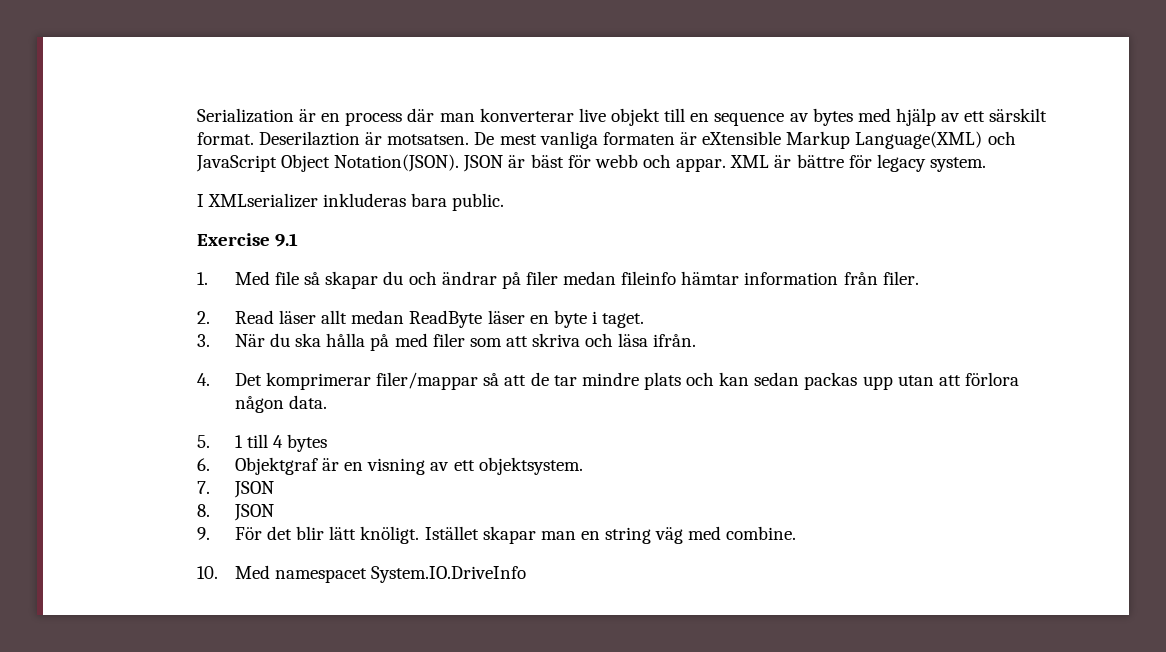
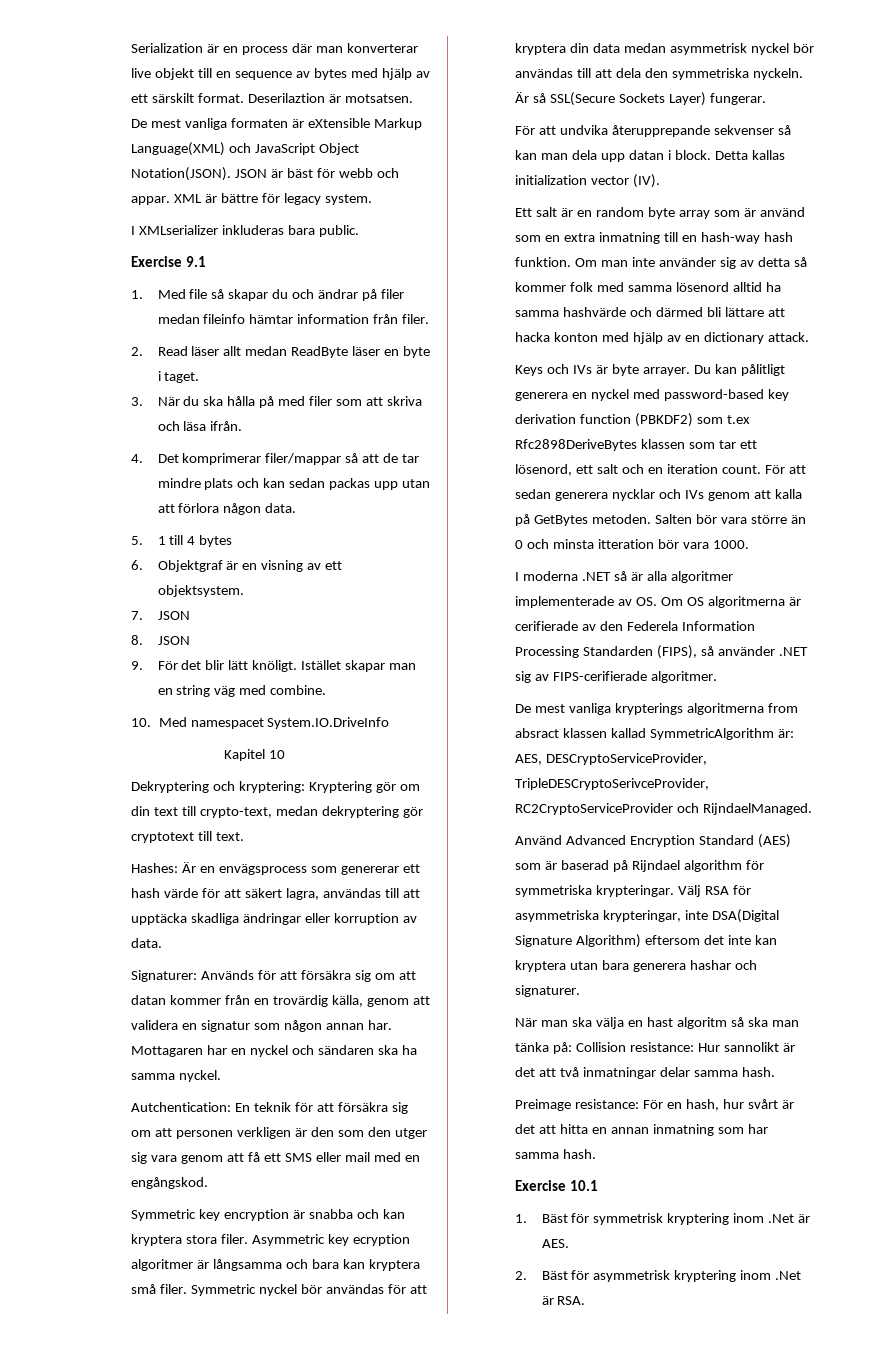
(527, 574) none -> [224,749,285,761] [131,781,420,793] [131,806,423,818] [131,831,245,843] [131,862,420,875] [131,888,420,900] [131,913,417,925] [131,938,163,948] [131,970,416,982] [131,995,430,1007] [131,1020,392,1032] [131,1045,417,1057] [131,1070,222,1082] [131,1102,408,1114] [131,1127,427,1139] [131,1152,420,1164] [131,1177,209,1189] [131,1209,405,1221] [131,1234,410,1246] [131,1259,420,1271] [131,1284,427,1296] [515,43,814,55] [515,68,803,80] [515,92,766,106] [515,125,791,137] [515,150,785,162] [515,174,661,188] [515,207,805,219] [515,232,793,244] [515,257,807,269] [515,282,781,292] [515,307,785,317] [515,332,809,344] [515,364,785,376] [515,389,789,401] [515,413,751,427] [515,439,758,451] [515,464,806,476] [515,489,802,501] [515,514,806,526] [515,539,749,549] [515,571,733,583] [515,596,801,608] [515,621,756,631] [515,645,808,659] [515,671,718,683] [515,703,798,715] [515,728,795,740] [515,753,708,765] [515,778,710,790] [515,803,813,815] [515,834,792,848] [515,860,764,872] [515,885,752,897] [515,909,780,923] [515,934,777,948] [515,960,757,972] [515,985,581,997] [515,1017,799,1029] [515,1042,795,1054] [515,1067,775,1079] [515,1099,794,1111] [515,1124,768,1136] [515,1149,597,1159] [515,1180,599,1191] [515,1213,811,1225] [541,1239,569,1248] [515,1270,802,1282] [541,1296,586,1305] // Kapitel 10 // Dekryptering och kryptering: Kryptering gör om din text till crypto-text, medan dekryptering gör cryptotext till text. // Hashes: Är en envägsprocess som genererar ett hash värde för att säkert lagra, användas till att upptäcka skadliga ändringar eller korruption av data. // Signaturer: Används för att försäkra sig om att datan kommer från en trovärdig källa, genom att validera en signatur som någon annan har. Mottagaren har en nyckel och sändaren ska ha samma nyckel. // Autchentication: En teknik för att försäkra sig om att personen verkligen är den som den utger sig vara genom att få ett SMS eller mail med en engångskod. // Symmetric key encryption är snabba och kan kryptera stora filer. Asymmetric key ecryption algoritmer är långsamma och bara kan kryptera små filer. Symmetric nyckel bör användas för att kryptera din data medan asymmetrisk nyckel bör användas till att dela den symmetriska nyckeln. Är så SSL(Secure Sockets Layer) fungerar. // För att undvika återupprepande sekvenser så kan man dela upp datan i block. Detta kallas initialization vector (IV). // Ett salt är en random byte array som är använd som en extra inmatning till en hash-way hash funktion. Om man inte använder sig av detta så kommer folk med samma lösenord alltid ha samma hashvärde och därmed bli lättare att hacka konton med hjälp av en dictionary attack. // Keys och IVs är byte arrayer. Du kan pålitligt generera en nyckel med password-based key derivation function (PBKDF2) som t.ex Rfc2898DeriveBytes klassen som tar ett lösenord, ett salt och en iteration count. För att sedan generera nycklar och IVs genom att kalla på GetBytes metoden. Salten bör vara större än 0 och minsta itteration bör vara 1000. // I moderna .NET så är alla algoritmer implementerade av OS. Om OS algoritmerna är cerifierade av den Federela Information Processing Standarden (FIPS), så använder .NET sig av FIPS-cerifierade algoritmer. // De mest vanliga krypterings algoritmerna from absract klassen kallad SymmetricAlgorithm är: AES, DESCryptoServiceProvider, TripleDESCryptoSerivceProvider, RC2CryptoServiceProvider och RijndaelManaged. // Använd Advanced Encryption Standard (AES) som är baserad på Rijndael algorithm för symmetriska krypteringar. Välj RSA för asymmetriska krypteringar, inte DSA(Digital Signature Algorithm) eftersom det inte kan kryptera utan bara generera hashar och signaturer. // När man ska välja en hast algoritm så ska man tänka på: Collision resistance: Hur sannolikt är det att två inmatningar delar samma hash. // Preimage resistance: För en hash, hur svårt är det att hitta en annan inmatning som har samma hash. // Exercise 10.1 // 1. Bäst för symmetrisk kryptering inom .Net är AES. // 2. Bäst för asymmetrisk kryptering inom .Net är RSA.

